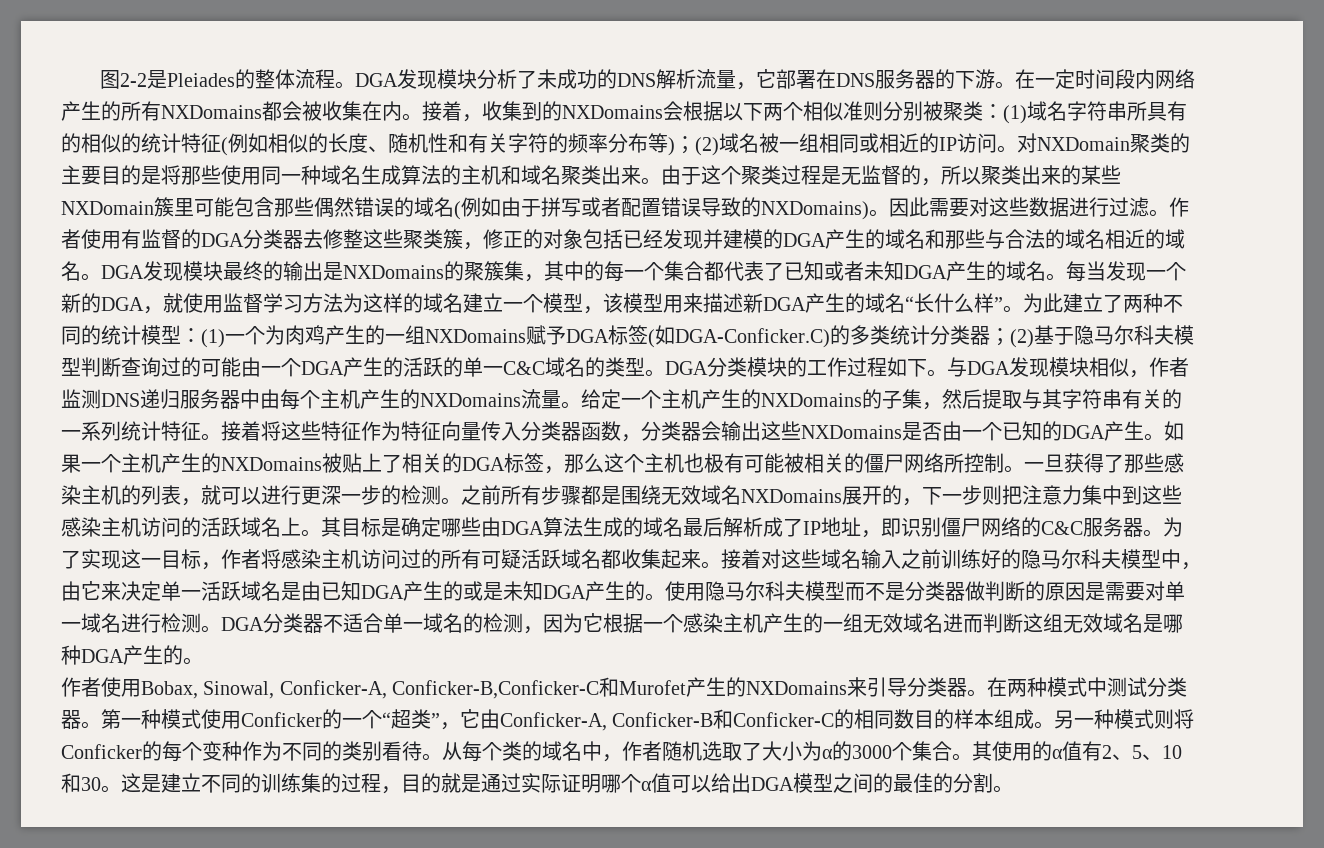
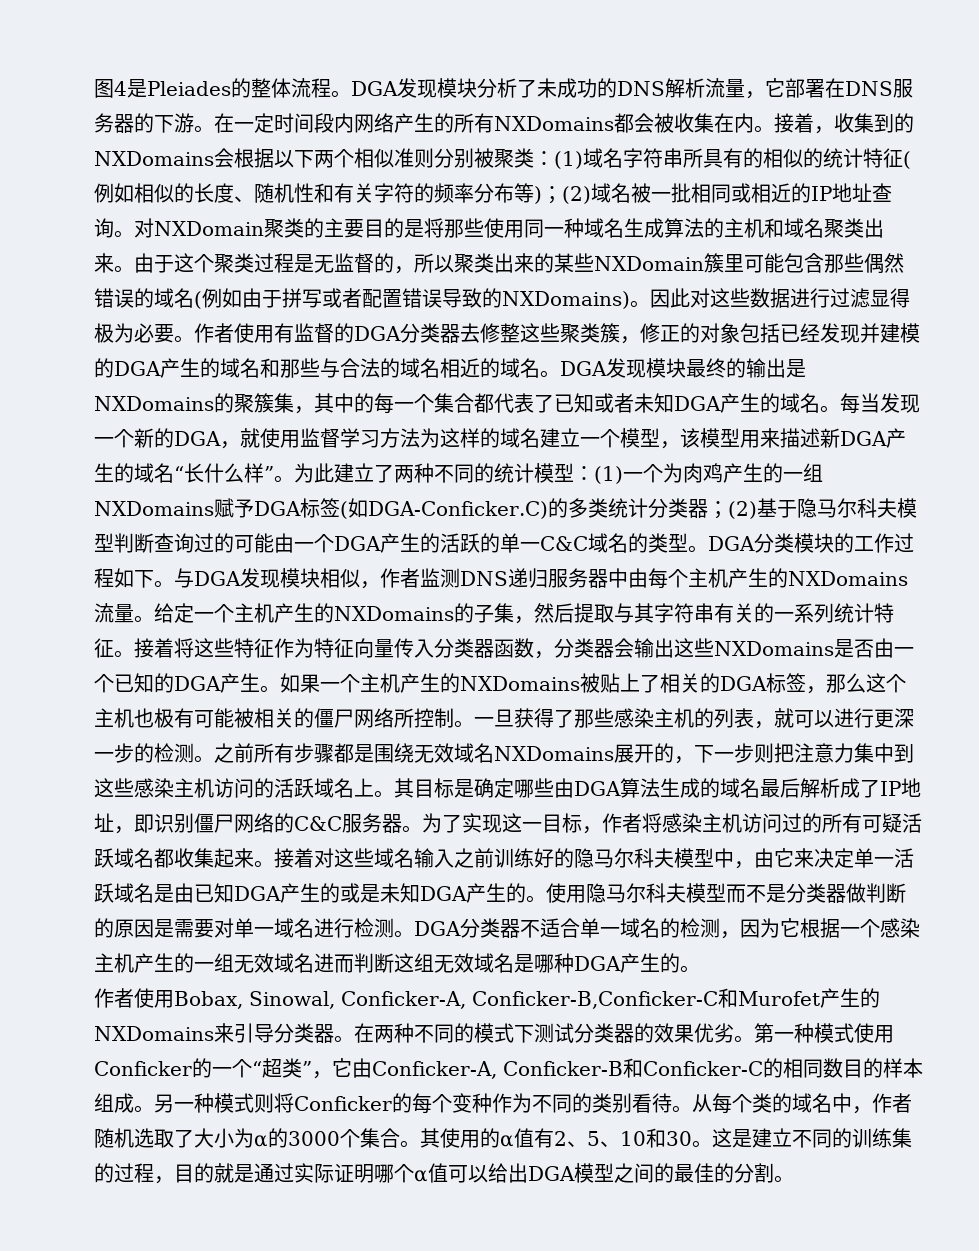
[119,73,147,87] 2-2 -> [114,81,127,96] 4
[799,133,819,152] 组 -> [671,183,691,203] 批
[957,133,997,153] 访问 -> [832,183,892,202] [94,218,114,238] 地址查询
[929,198,969,217] 需要 -> (690, 298) none
(1149, 207) none -> [870,288,910,308] [94,323,174,343] 显得极为必要
[1047,677,1188,697] [61,710,81,729] 模式中测试分类器 -> [414,1023,734,1043] 不同的模式下测试分类器的效果优劣

